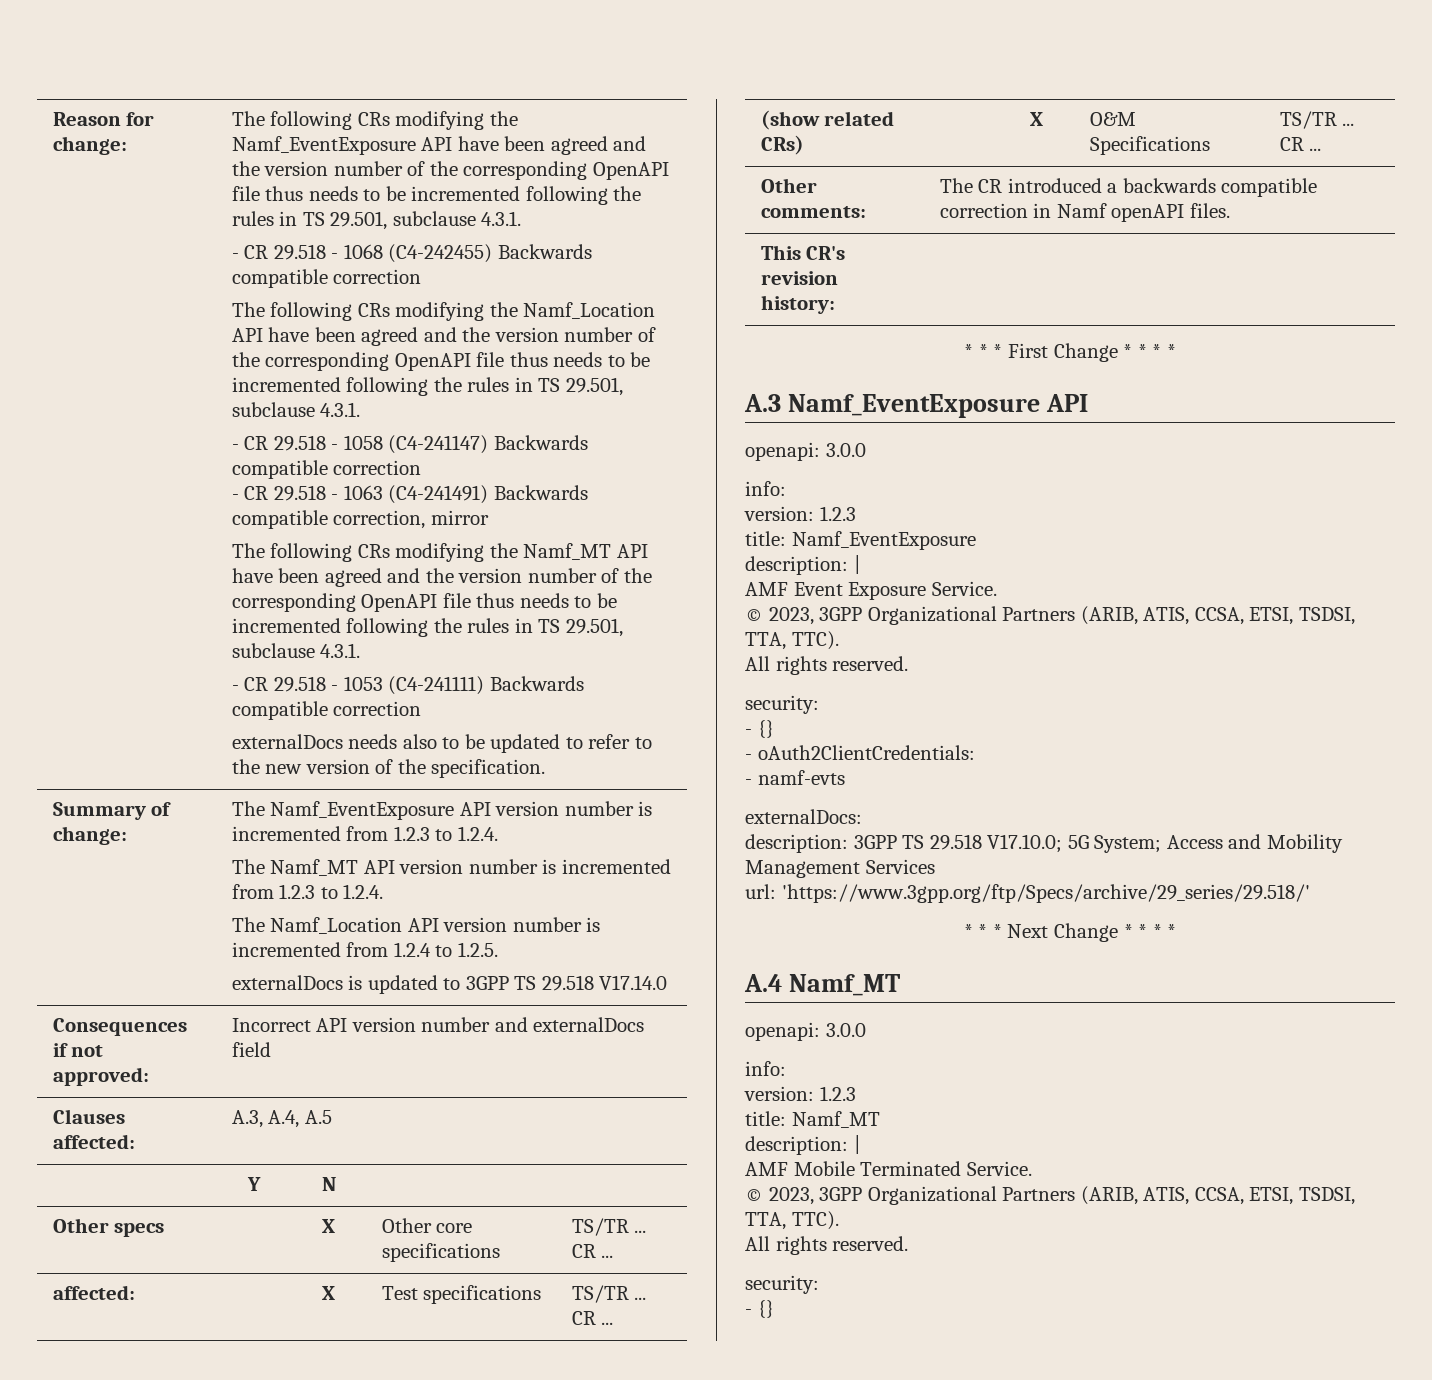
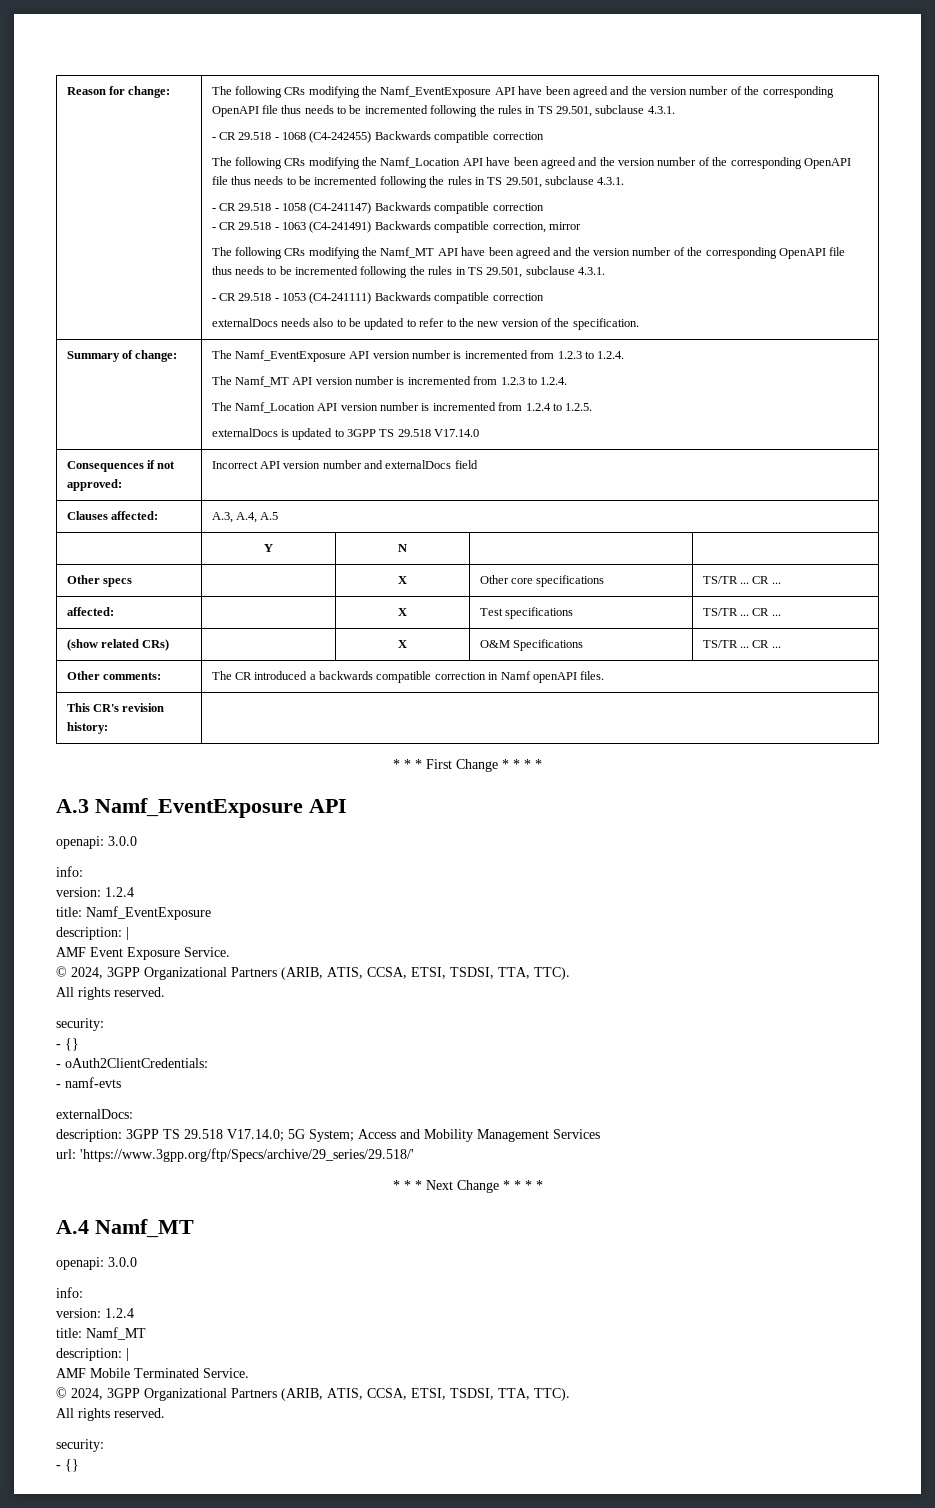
[819,506,856,521] 1.2.3 -> [105,887,134,897] 1.2.4
[768,607,814,625] 2023, -> [71,967,103,979] 2024,
[987,834,1063,853] V17.10.0; -> [227,1129,284,1142] V17.14.0;
[819,1086,856,1101] 1.2.3 -> [105,1308,134,1318] 1.2.4
[768,1187,814,1205] 2023, -> [71,1388,103,1400] 2024,

